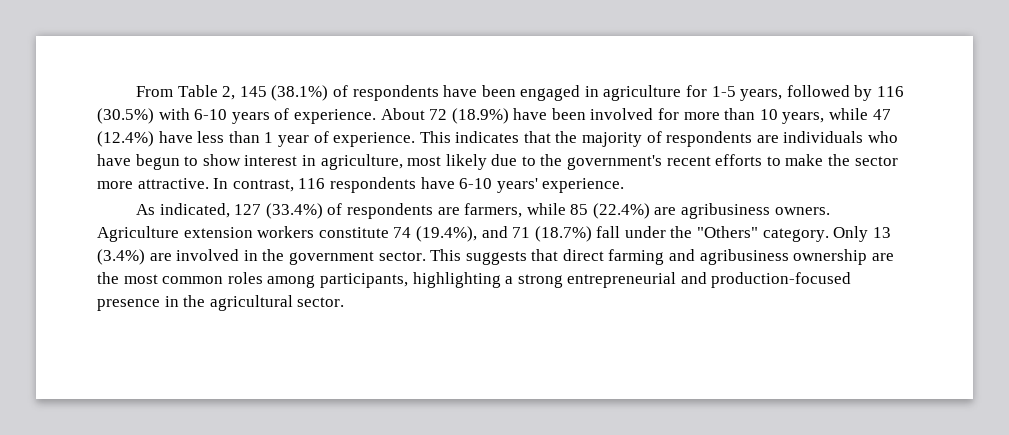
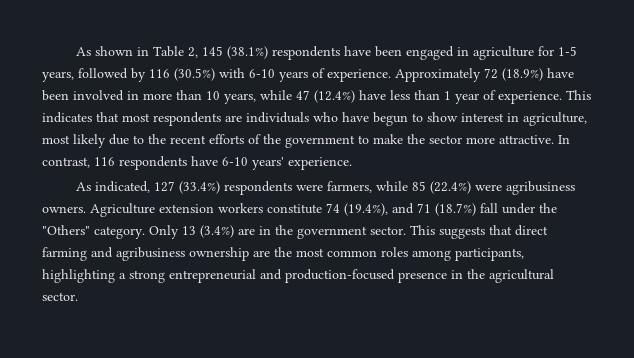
[135,86,173,97] From -> [76,46,150,56] As shown in
[332,85,348,97] of -> (269, 52) none
[380,108,425,120] About -> [395,68,481,82] Approximately
[658,108,680,120] for -> [127,91,139,100] in
[555,131,662,147] the majority of -> [122,113,150,122] most
[567,155,663,170] government's -> (166, 139) none
(763, 160) none -> [248,134,355,148] of the government
[327,203,460,219] of respondents are -> [224,181,324,195] respondents were
[654,207,677,215] are -> [475,184,503,191] were
[176,249,240,261] involved -> (255, 231) none

